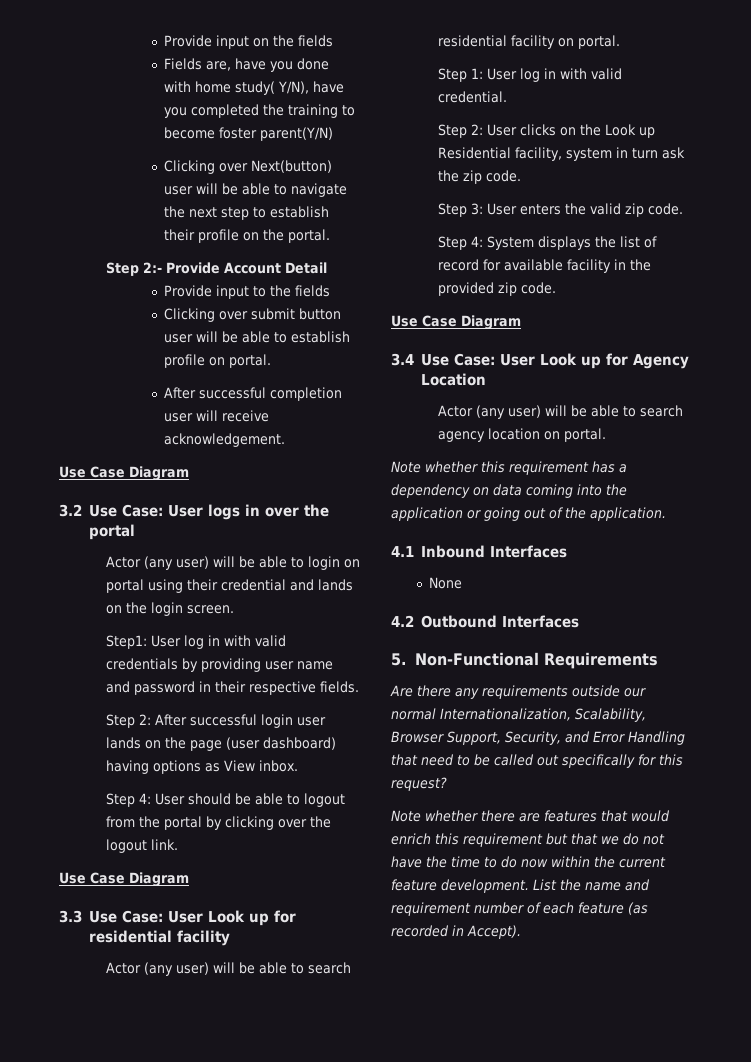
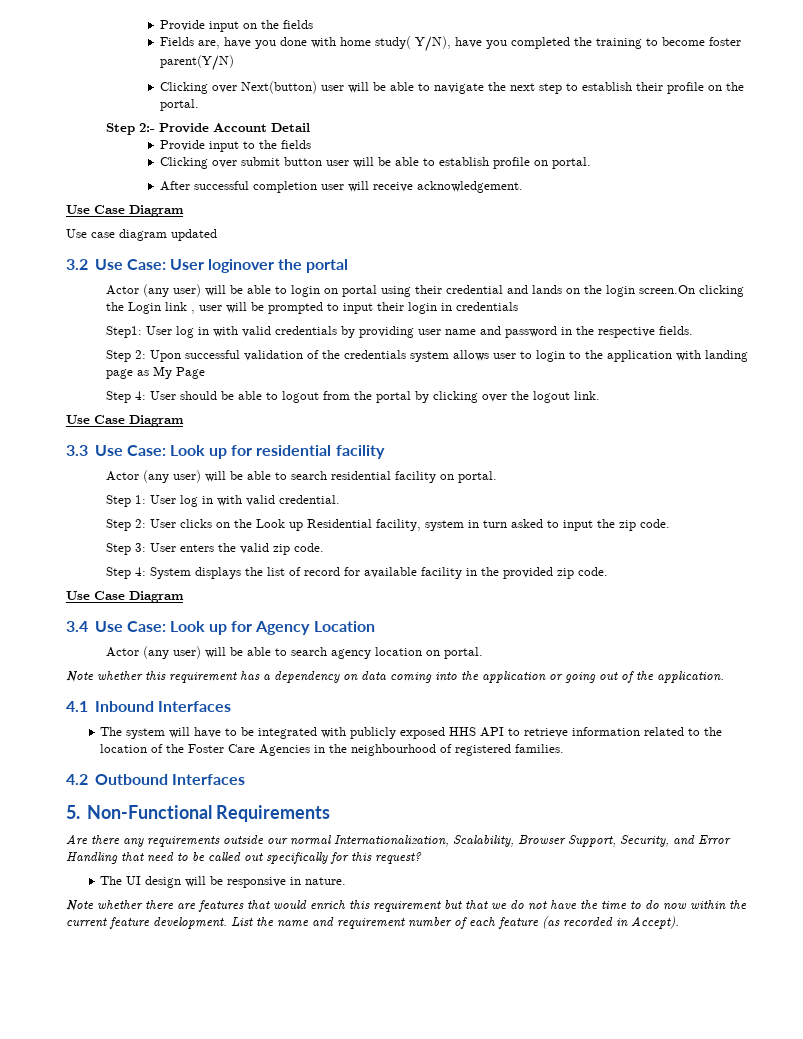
(189, 473) none -> [66,229,217,241] // Use case diagram updated
[207,504,299,520] logs in over -> [208,259,275,273] loginover
[186,605,234,614] screen. -> [638,285,744,297] [105,302,518,314] screen.On clicking the Login link , user will be prompted to input their login in credentials
[214,681,246,693] their -> [575,326,594,335] the
[154,714,326,728] [105,737,336,751] [105,760,298,774] After successful login user lands on the page (user dashboard) having options as View inbox. -> [149,350,748,362] [105,366,205,379] Upon successful validation of the credentials system allows user to login to the application with landing page as My Page
[167,911,203,923] User -> (166, 450) none
[661,147,685,159] ask -> [510,519,593,531] asked to input
[499,354,535,366] User -> (166, 626) none
[429,577,463,589] // None -> [100,727,723,739] [100,744,565,756] // The system will have to be integrated with publicly exposed HHS API to retrieve information related to the location of the Foster Care Agencies in the neighbourhood of registered families.
(447, 784) none -> [100,876,347,888] // The UI design will be responsive in nature.

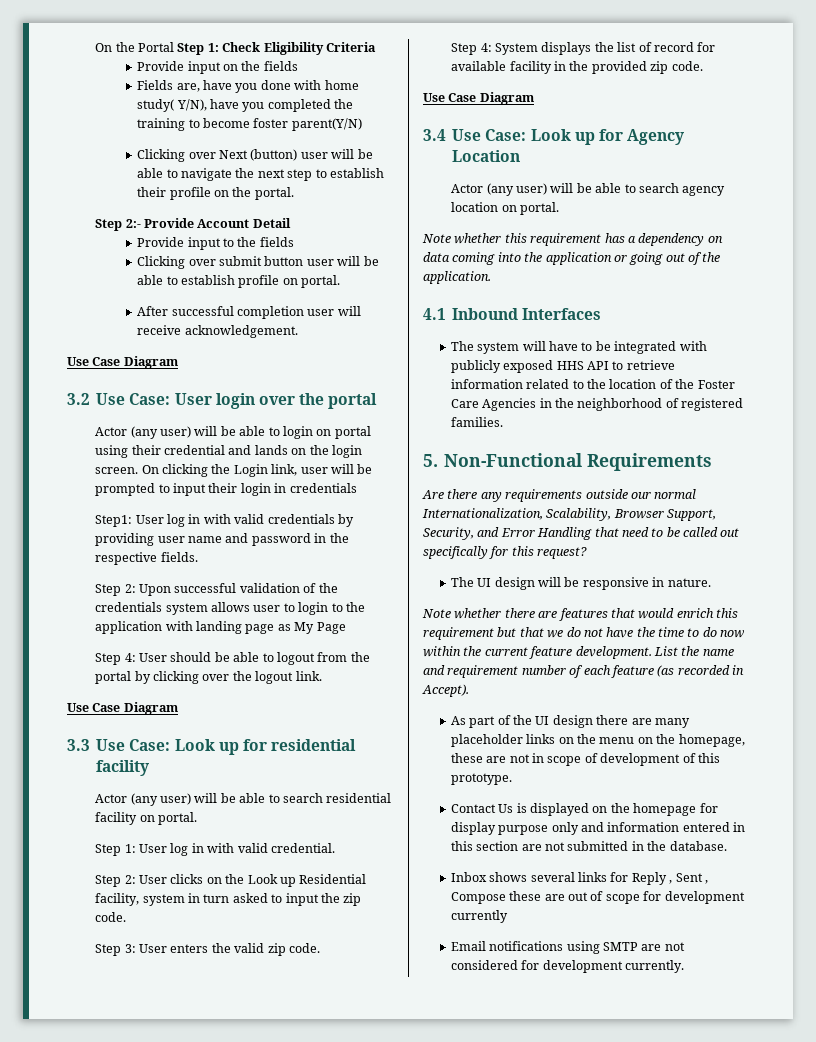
(160, 25) none -> [95,42,376,55] On the Portal Step 1: Check Eligibility Criteria //
[241,81,318,94] Next(button) -> [219,149,298,161] Next (button)
[66,229,217,241] // Use case diagram updated -> (178, 362) none
[208,259,275,273] loginover -> [215,393,295,409] login over
[638,285,695,294] screen.On -> [95,465,159,474] screen. On
[164,302,195,314] link , -> [271,464,298,476] link,
[351,744,437,756] neighbourhood -> [577,398,663,411] neighborhood
[66,774,245,785] // 4.2 Outbound Interfaces -> (503, 422) none
(679, 922) none -> [450,715,690,728] [450,734,745,747] [450,753,720,766] [450,773,512,785] [450,803,718,816] [450,822,746,835] [450,841,727,851] [450,872,708,885] [450,891,745,904] [450,910,508,923] [450,941,685,954] [450,960,685,973] // As part of the UI design there are many placeholder links on the menu on the homepage, these are not in scope of development of this prototype. // Contact Us is displayed on the homepage for display purpose only and information entered in this section are not submitted in the database. // Inbox shows several links for Reply , Sent , Compose these are out of scope for development currently // Email notifications using SMTP are not considered for development currently.

